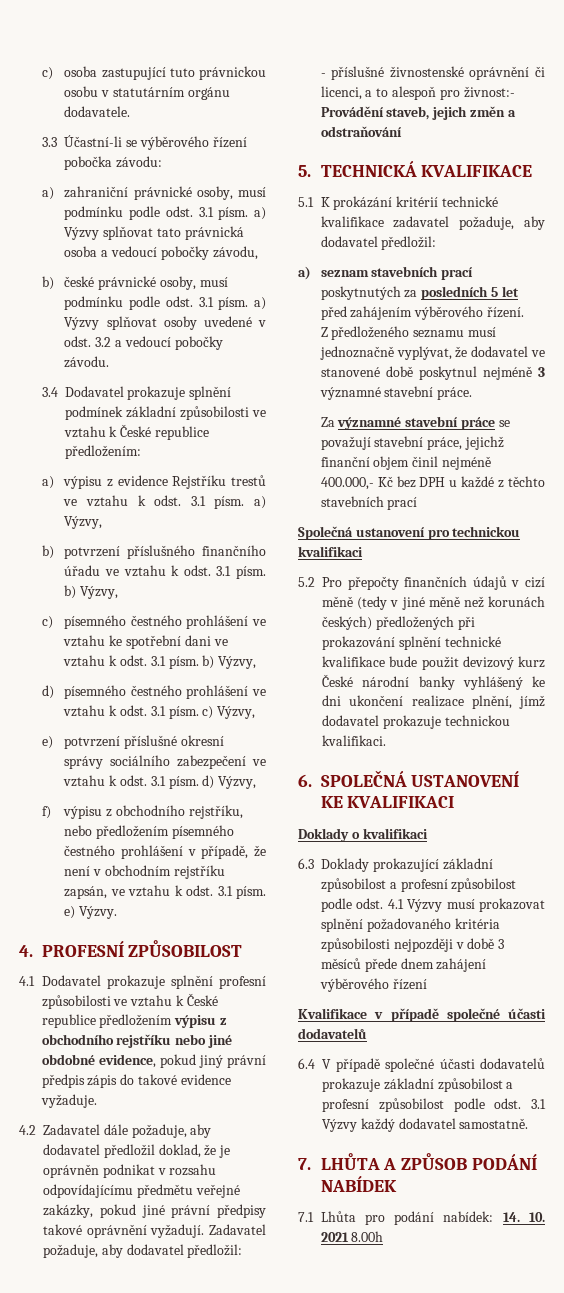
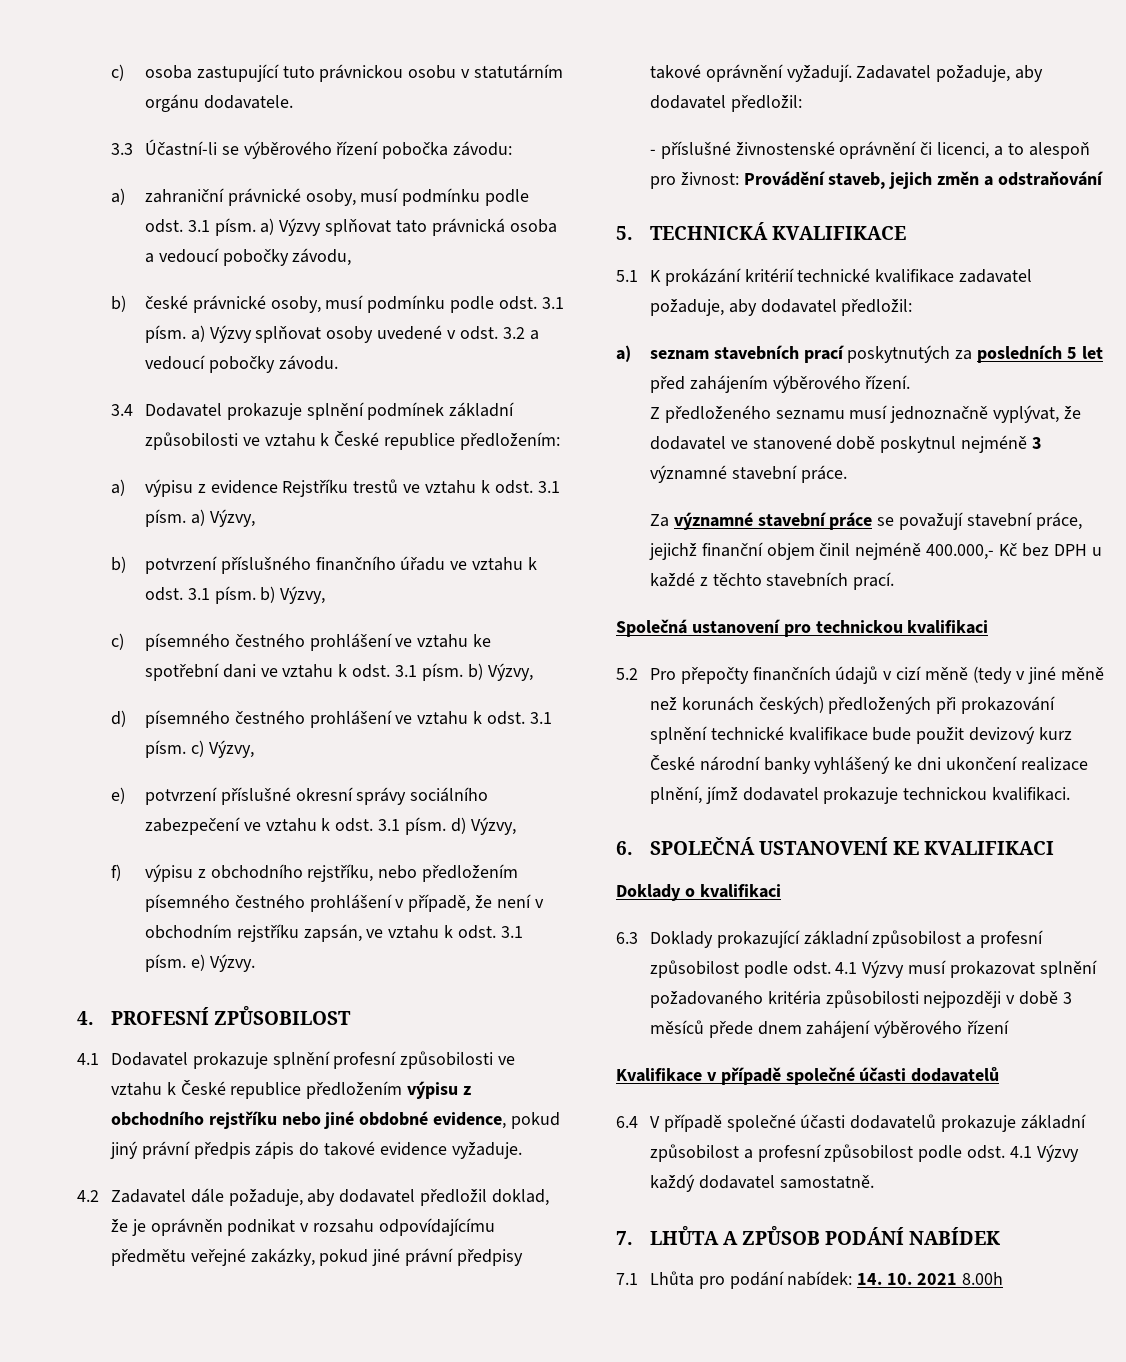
[463,86,515,98] živnost:- -> [680,172,739,185] živnost:
[387,497,418,510] prací -> [853,572,895,590] prací.
[531,1099,546,1109] 3.1 -> [1010,1146,1033,1158] 4.1

